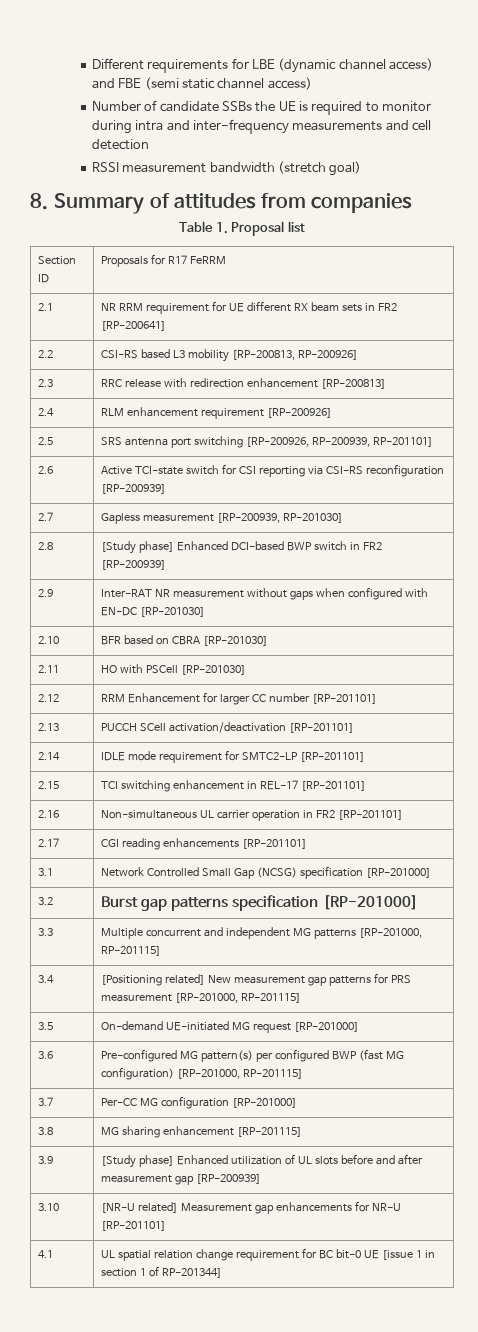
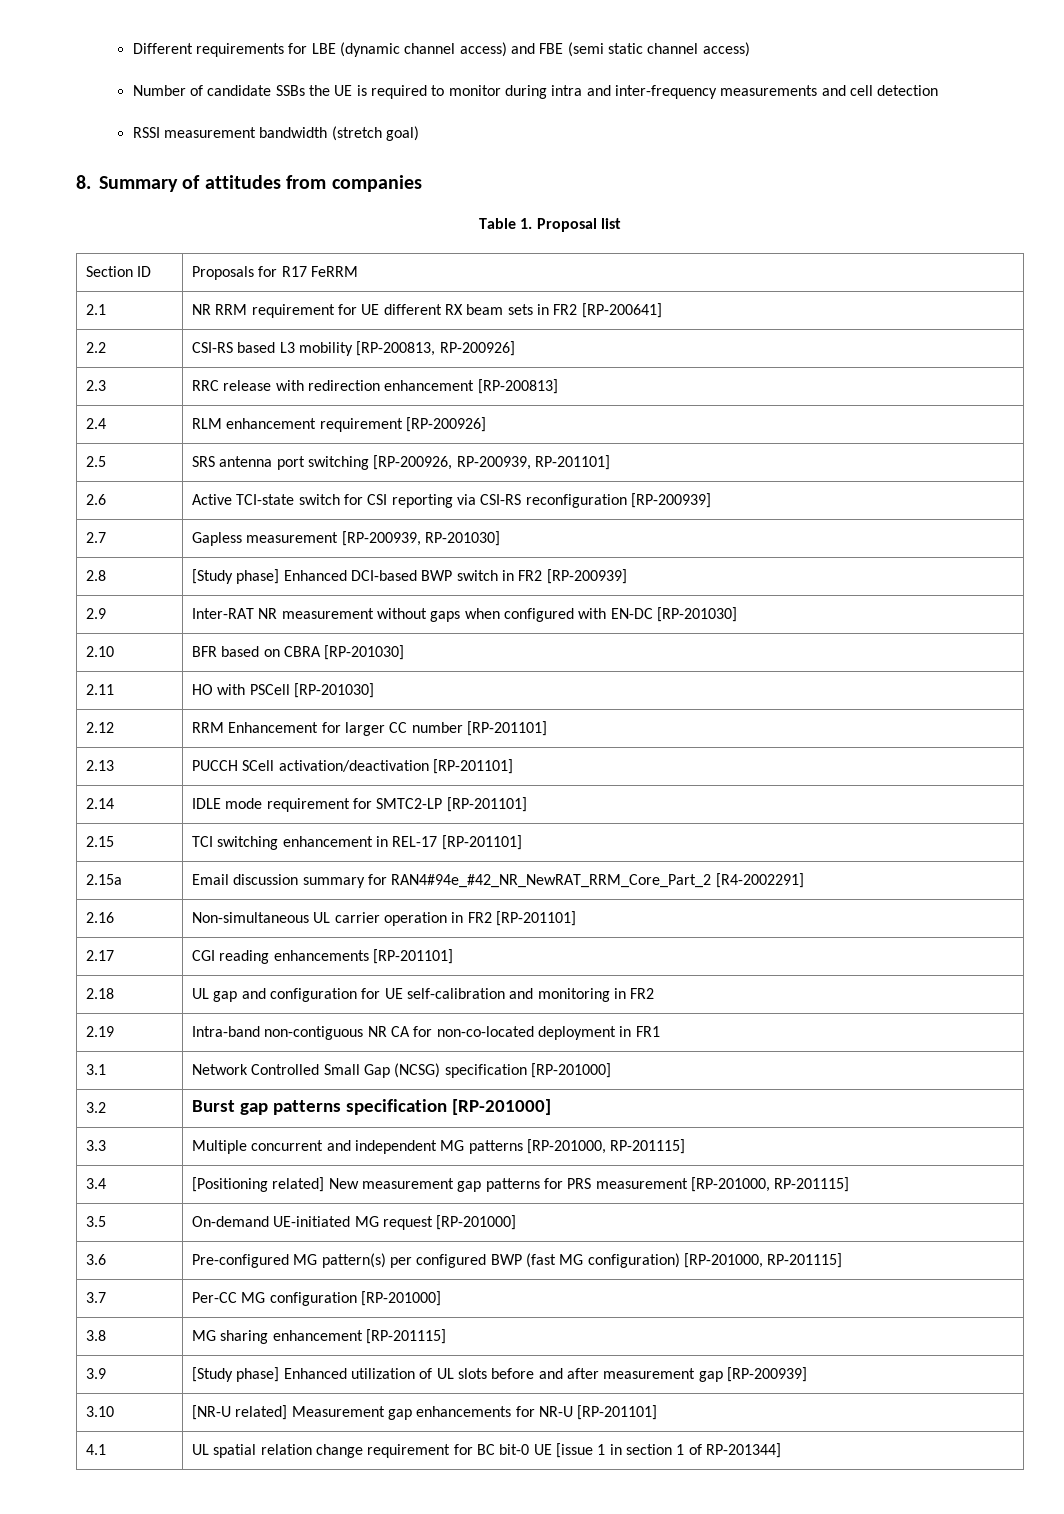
(367, 786) none -> [86,874,123,885] [192,873,804,888] // 2.15a | Email discussion summary for RAN4#94e_#42_NR_NewRAT_RRM_Core_Part_2 [R4-2002291]
(308, 844) none -> [86,988,115,999] [192,988,655,1002] [86,1026,115,1037] [192,1026,660,1040] // 2.18 | UL gap and configuration for UE self-calibration and monitoring in FR2 // 2.19 | Intra-band non-contiguous NR CA for non-co-located deployment in FR1

